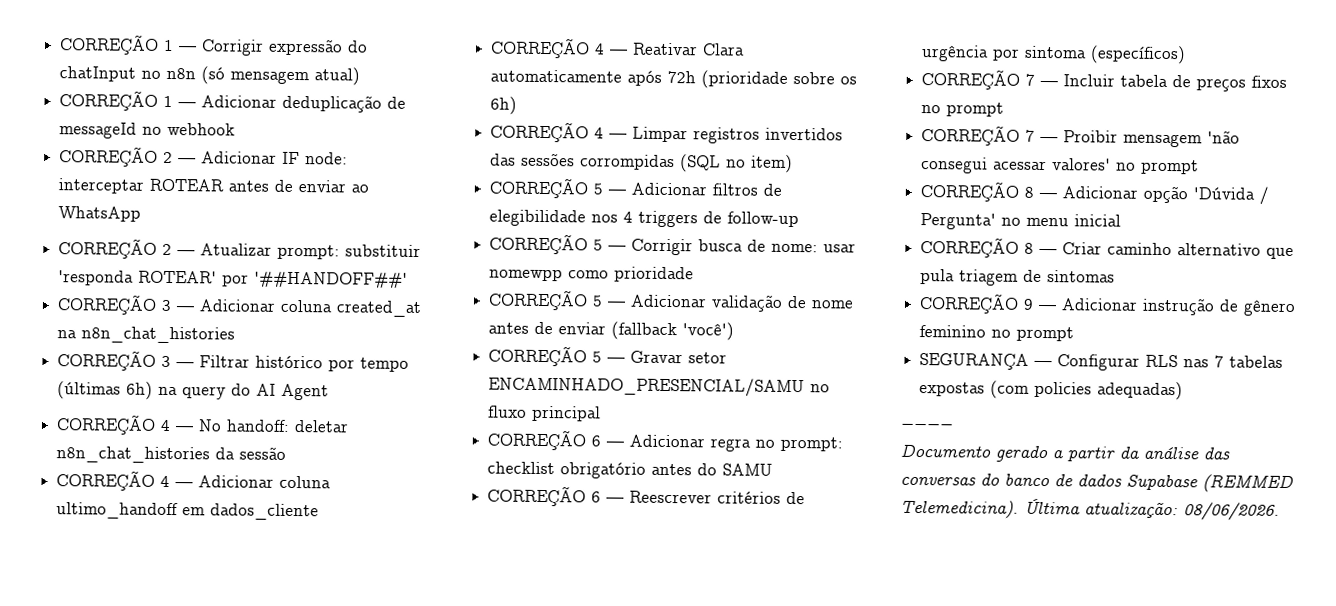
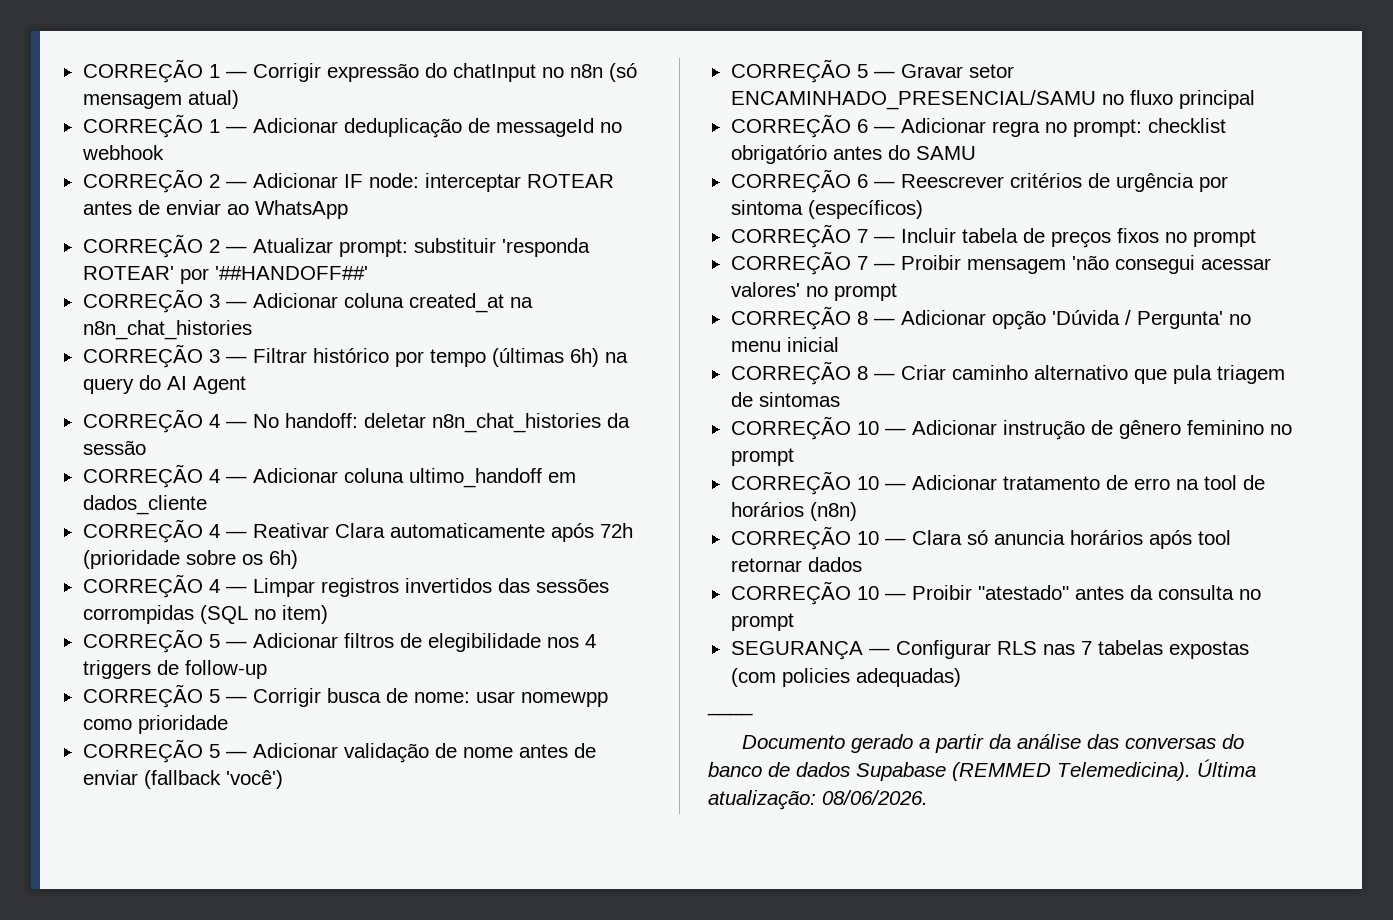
[1023,298,1035,310] 9 -> [856,421,879,435] 10
(1075, 334) none -> [730,471,1265,495] [730,502,857,521] [730,526,1231,550] [730,557,862,572] [730,581,1261,605] [730,613,794,631] // CORREÇÃO 10 — Adicionar tratamento de erro na tool de horários (n8n) // CORREÇÃO 10 — Clara só anuncia horários após tool retornar dados // CORREÇÃO 10 — Proibir "atestado" antes da consulta no prompt

